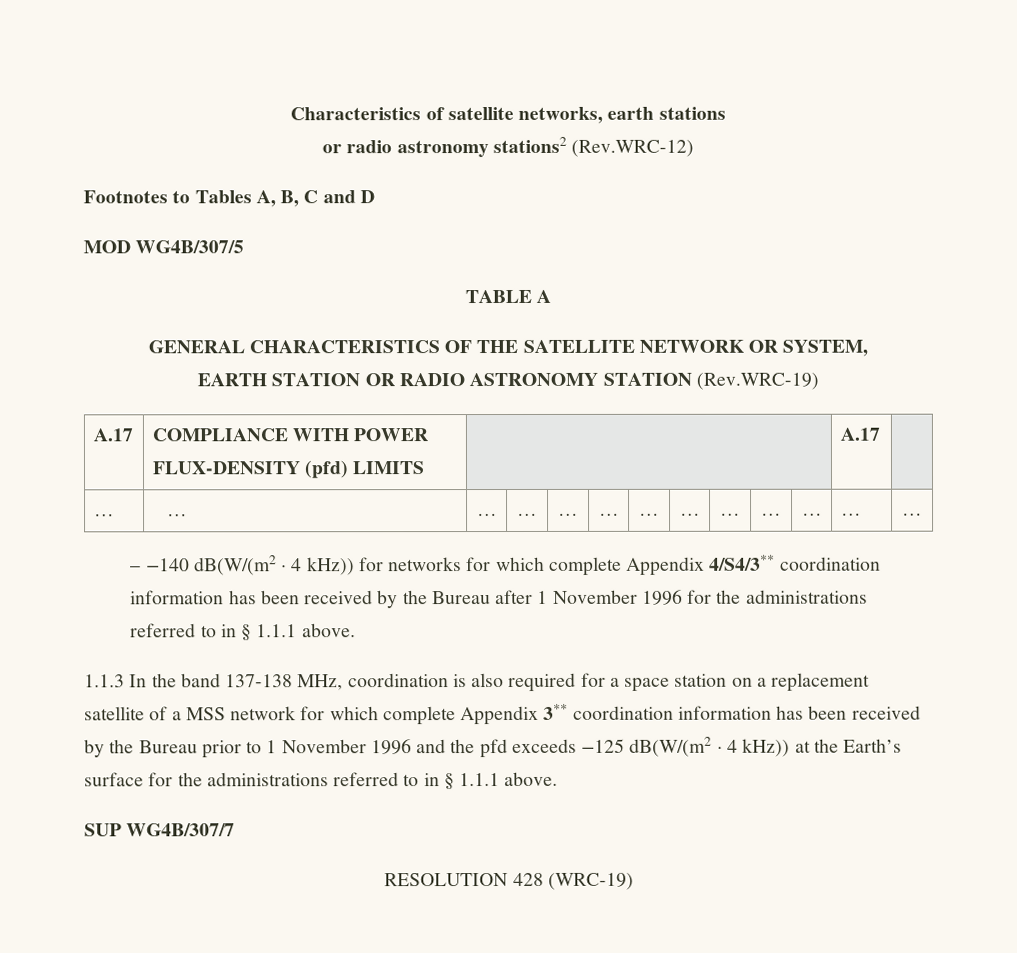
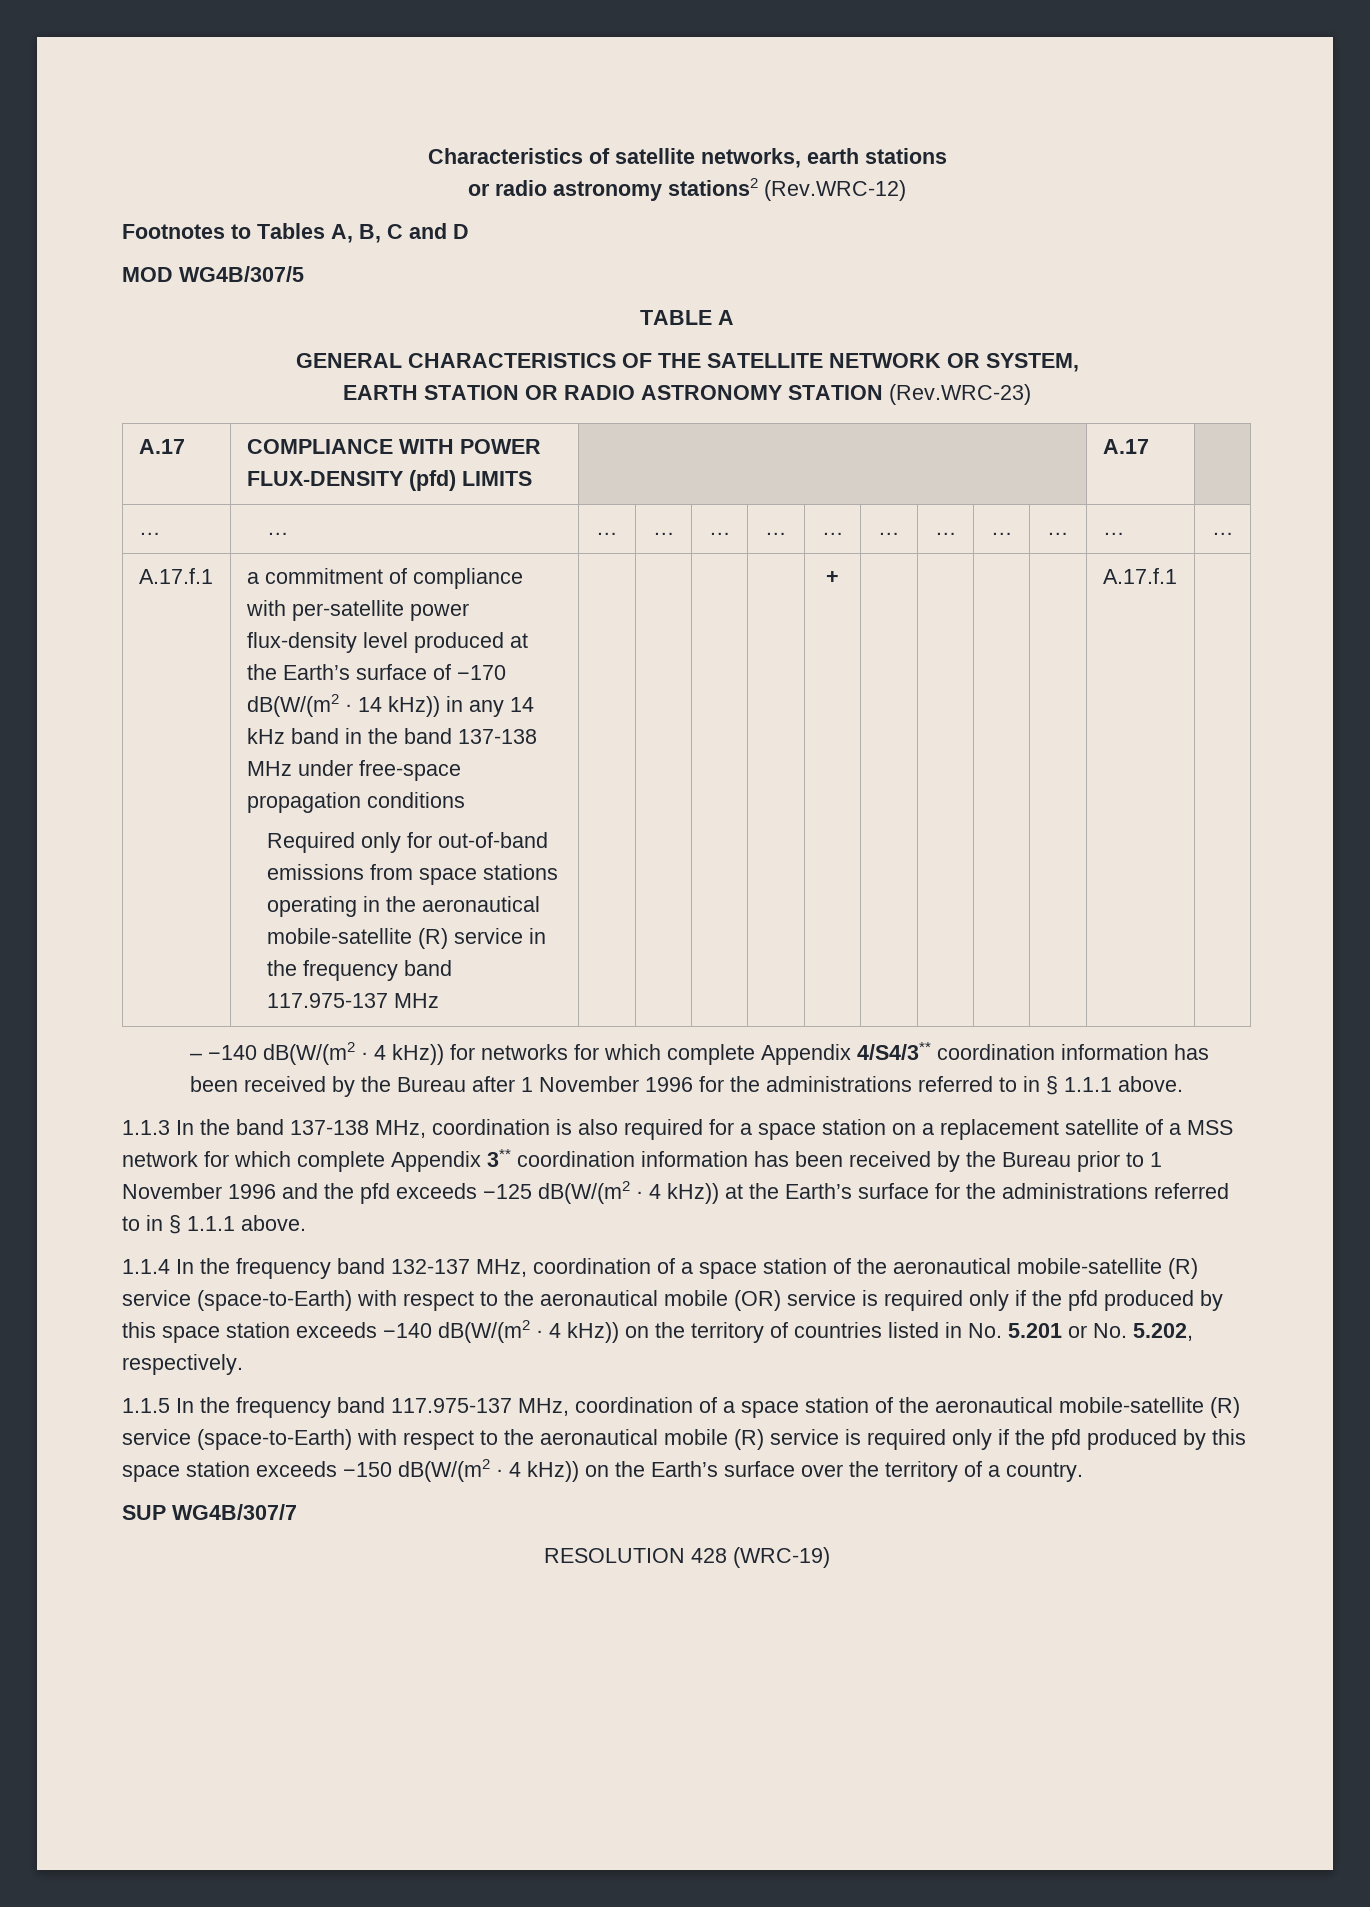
[695,372,819,390] (Rev.WRC-19) -> [889,384,1031,405] (Rev.WRC-23)
(923, 514) none -> [138,568,213,584] [246,568,523,589] [245,600,469,621] [246,632,528,653] [246,664,506,680] [246,694,534,717] [246,728,537,744] [246,760,461,781] [246,792,465,813] [267,832,549,853] [267,864,559,885] [267,896,541,917] [267,928,547,949] [267,960,453,981] [267,993,440,1008] [826,571,839,584] [1102,568,1177,584] // A.17.f.1 | a commitment of compliance with per-satellite power flux-density level produced at the Earth’s surface of −170 dB(W/(m2 · 14 kHz)) in any 14 kHz band in the band 137-138 MHz under free-space propagation conditions // Required only for out-of-band emissions from space stations operating in the aeronautical mobile-satellite (R) service in the frequency band 117.975-137 MHz | | | | | + | | | | | A.17.f.1 |
(559, 779) none -> [122,1258,1198,1279] [122,1290,1223,1311] [122,1320,1193,1343] [122,1354,243,1375] [122,1397,1240,1418] [122,1429,1246,1450] [122,1459,1083,1482] // 1.1.4 In the frequency band 132-137 MHz, coordination of a space station of the aeronautical mobile-satellite (R) service (space-to-Earth) with respect to the aeronautical mobile (OR) service is required only if the pfd produced by this space station exceeds −140 dB(W/(m2 · 4 kHz)) on the territory of countries listed in No. 5.201 or No. 5.202, respectively. // 1.1.5 In the frequency band 117.975-137 MHz, coordination of a space station of the aeronautical mobile-satellite (R) service (space-to-Earth) with respect to the aeronautical mobile (R) service is required only if the pfd produced by this space station exceeds −150 dB(W/(m2 · 4 kHz)) on the Earth’s surface over the territory of a country.

